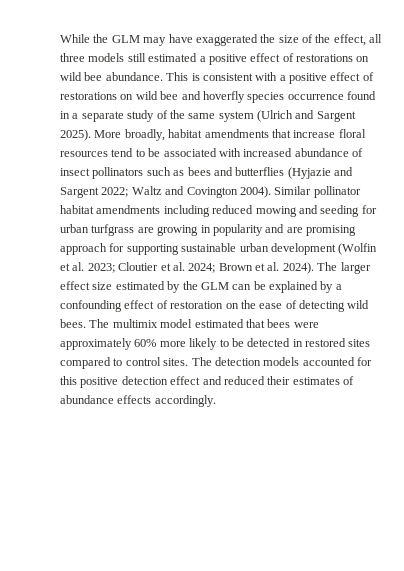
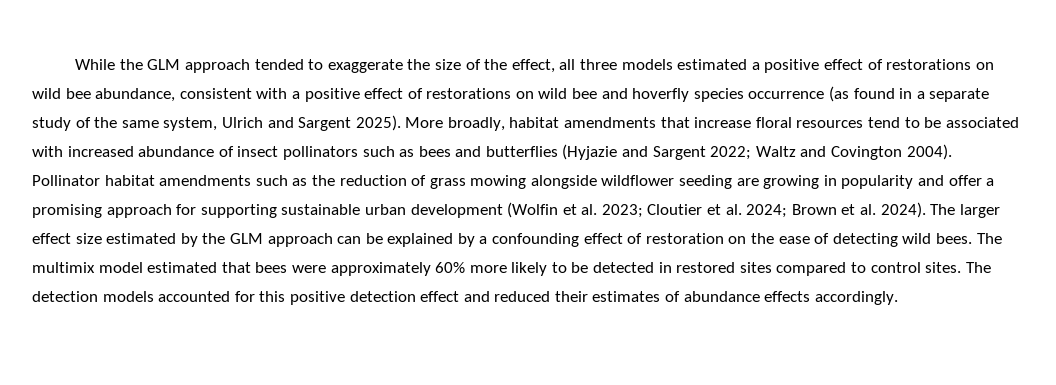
[143,34,258,46] may have exaggerated -> [185,59,403,73] approach tended to exaggerate
[127,53,146,62] still -> (673, 64) none
[105,72,200,81] abundance. This is -> [95,88,176,102] abundance,
(344, 97) none -> [829,86,850,102] (as
[218,110,293,122] system (Ulrich -> [163,117,263,131] system, Ulrich
[274,186,361,198] [60,205,377,217] [60,224,135,236] Similar pollinator habitat amendments including reduced mowing and seeding for urban turfgrass -> [32,175,733,189] Pollinator habitat amendments such as the reduction of grass mowing alongside wildflower seeding
[286,227,303,233] are -> [948,175,995,186] offer a
(229, 286) none -> [267,233,333,247] approach

